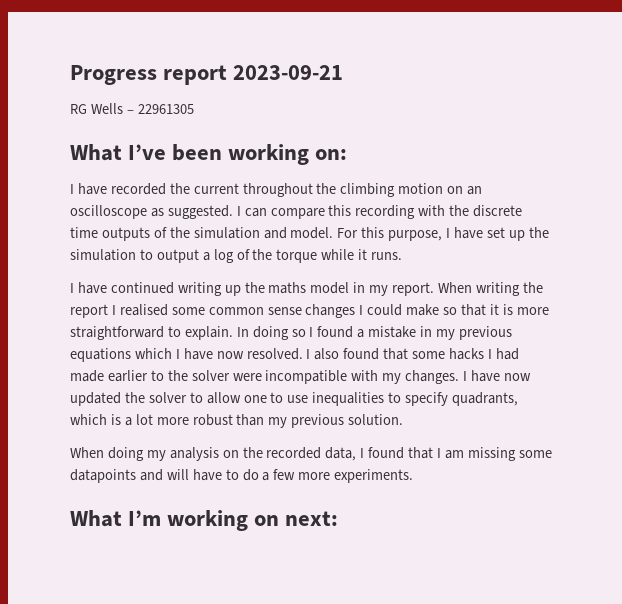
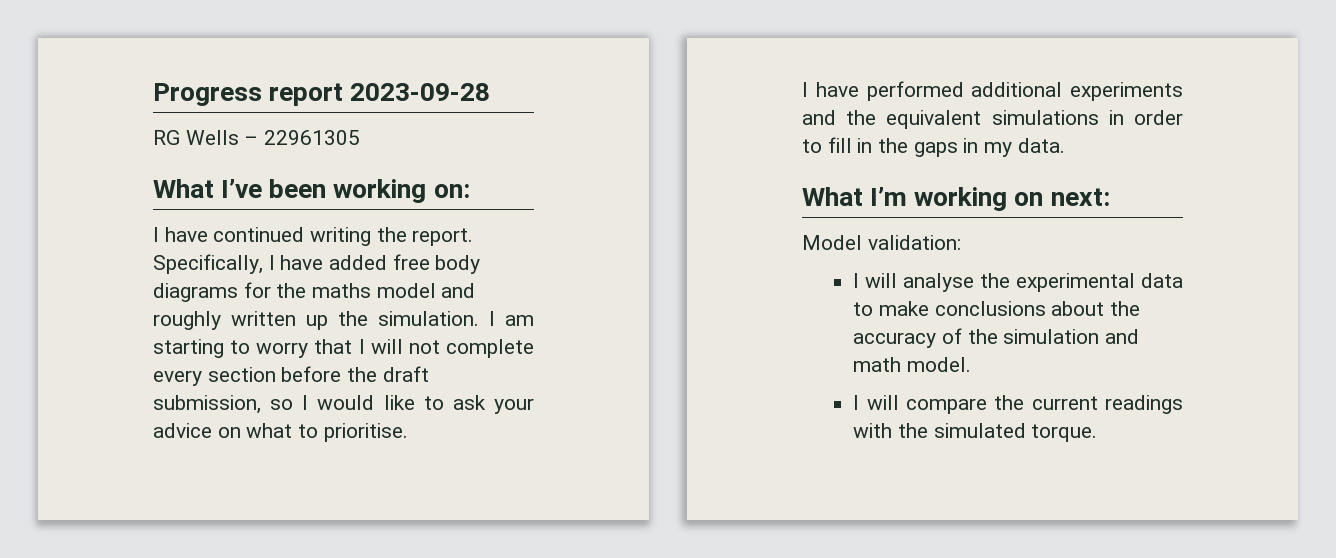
[233,65,344,80] 2023-09-21 -> [350,83,491,101] 2023-09-28
[110,183,483,197] [70,205,523,219] [70,227,549,241] [70,249,403,263] [70,282,543,296] [70,304,549,318] [70,326,512,340] [70,348,519,362] [70,370,531,384] [70,392,519,406] [70,414,404,428] [70,447,552,461] [70,469,414,483] recorded the current throughout the climbing motion on an oscilloscope as suggested. I can compare this recording with the discrete time outputs of the simulation and model. For this purpose, I have set up the simulation to output a log of the torque while it runs. // I have continued writing up the maths model in my report. When writing the report I realised some common sense changes I could make so that it is more straightforward to explain. In doing so I found a mistake in my previous equations which I have now resolved. I also found that some hacks I had made earlier to the solver were incompatible with my changes. I have now updated the solver to allow one to use inequalities to specify quadrants, which is a lot more robust than my previous solution. // When doing my analysis on the recorded data, I found that I am missing some datapoints and will have to do a few more experiments. -> [213,227,474,246] [153,254,481,274] [153,282,476,302] [153,311,534,330] [153,339,534,358] [153,366,429,386] [153,395,534,414] [153,423,408,442] [802,81,1183,101] [802,110,1183,129] [802,137,1065,157] continued writing the report. Specifically, I have added free body diagrams for the maths model and roughly written up the simulation. I am starting to worry that I will not complete every section before the draft submission, so I would like to ask your advice on what to prioritise. // I have performed additional experiments and the equivalent simulations in order to fill in the gaps in my data.
(339, 518) none -> [802,235,961,250] [853,273,1183,292] [853,301,1140,316] [853,328,1139,348] [853,357,971,372] [853,395,1183,414] [853,423,1098,442] // Model validation: // I will analyse the experimental data to make conclusions about the accuracy of the simulation and math model. // I will compare the current readings with the simulated torque.

